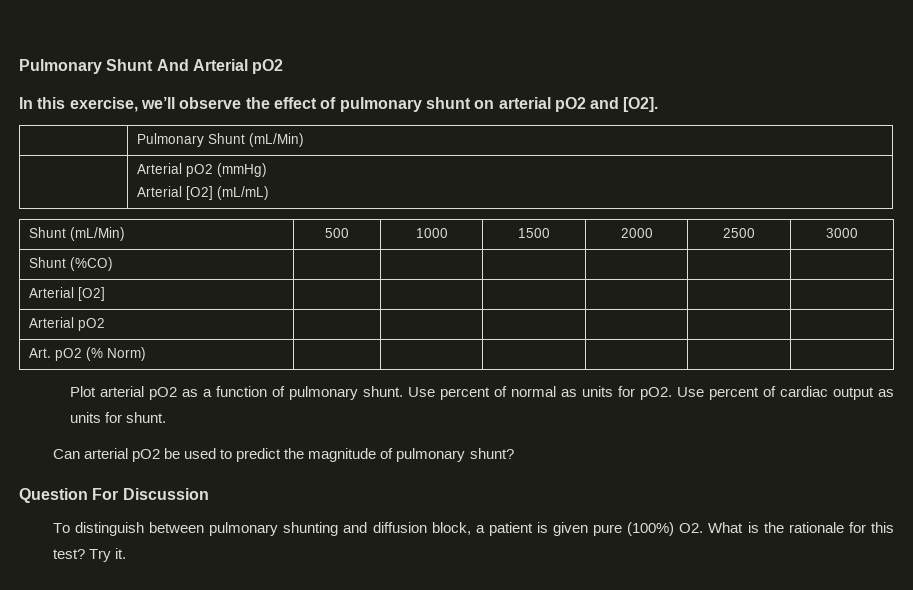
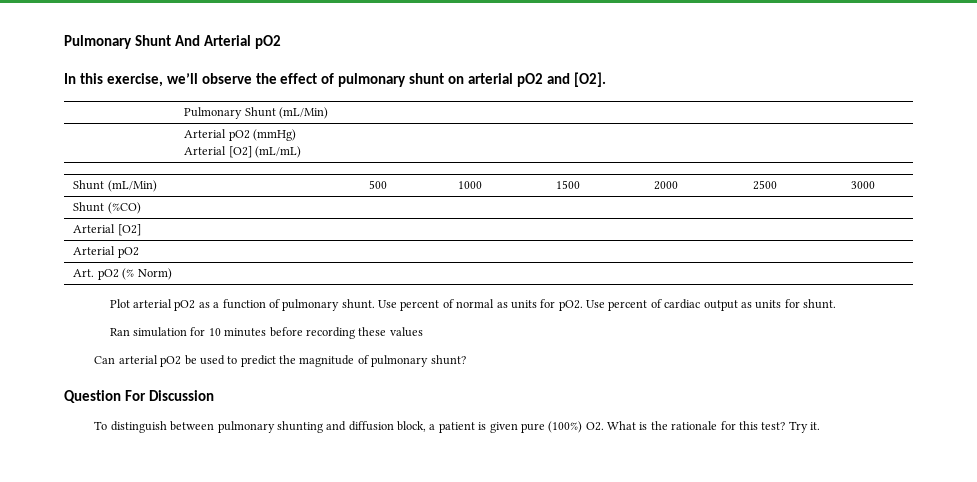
(167, 417) none -> [109,327,423,339] // Ran simulation for 10 minutes before recording these values

